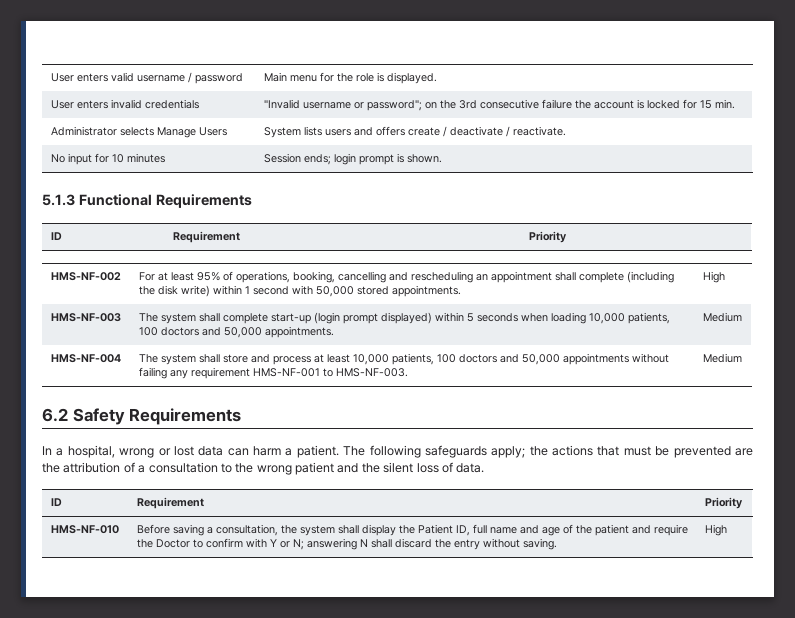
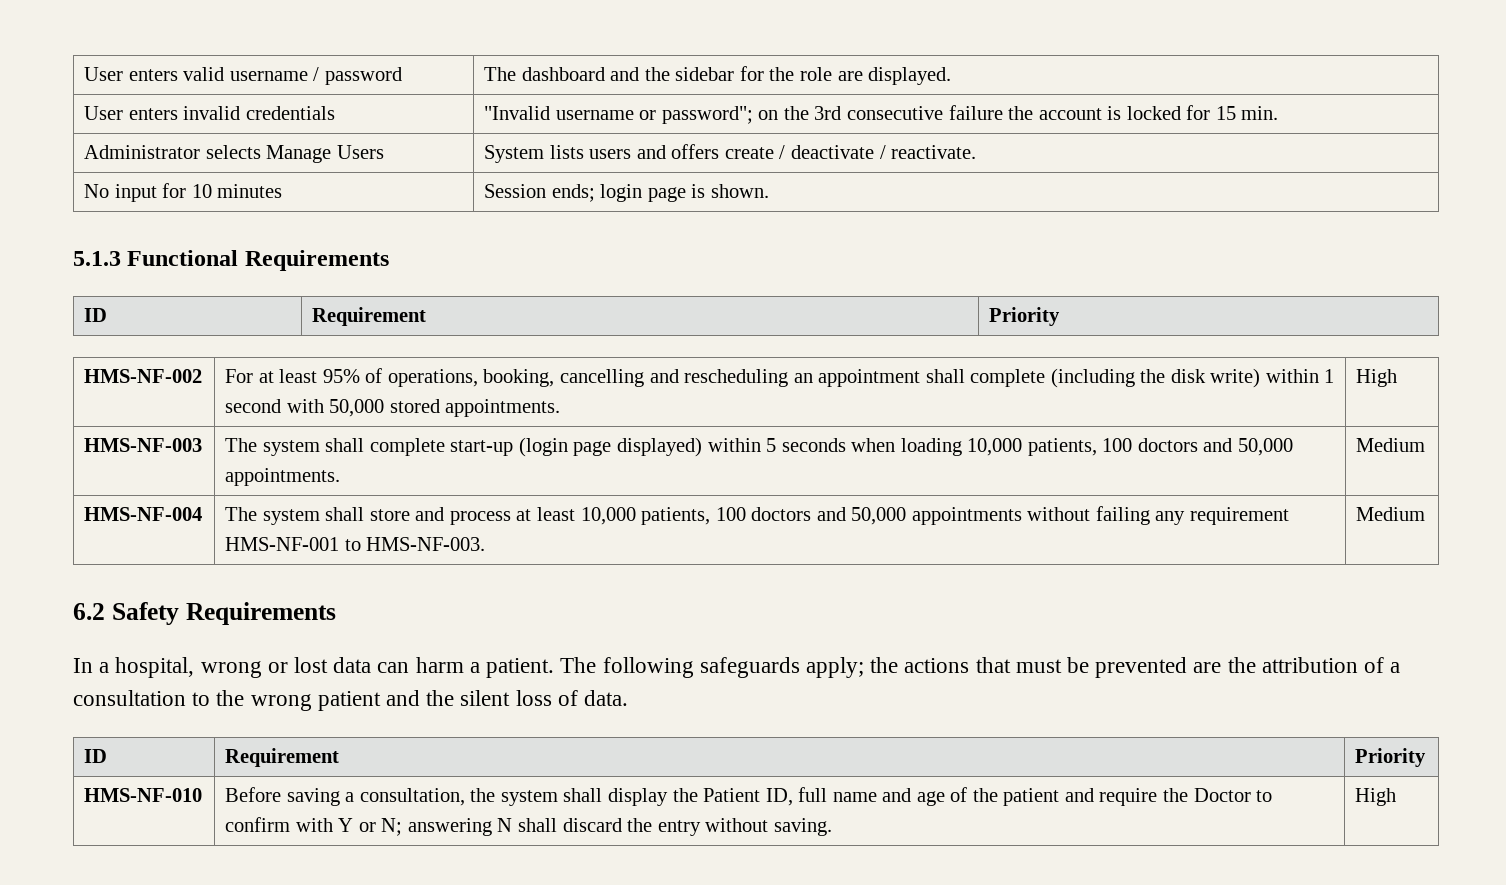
[263,72,317,82] Main menu -> [484,67,735,81] The dashboard and the sidebar
[376,72,384,82] is -> [837,71,863,81] are
[358,154,394,165] prompt -> [647,187,686,202] page
[342,313,378,324] prompt -> [573,441,612,456] page

